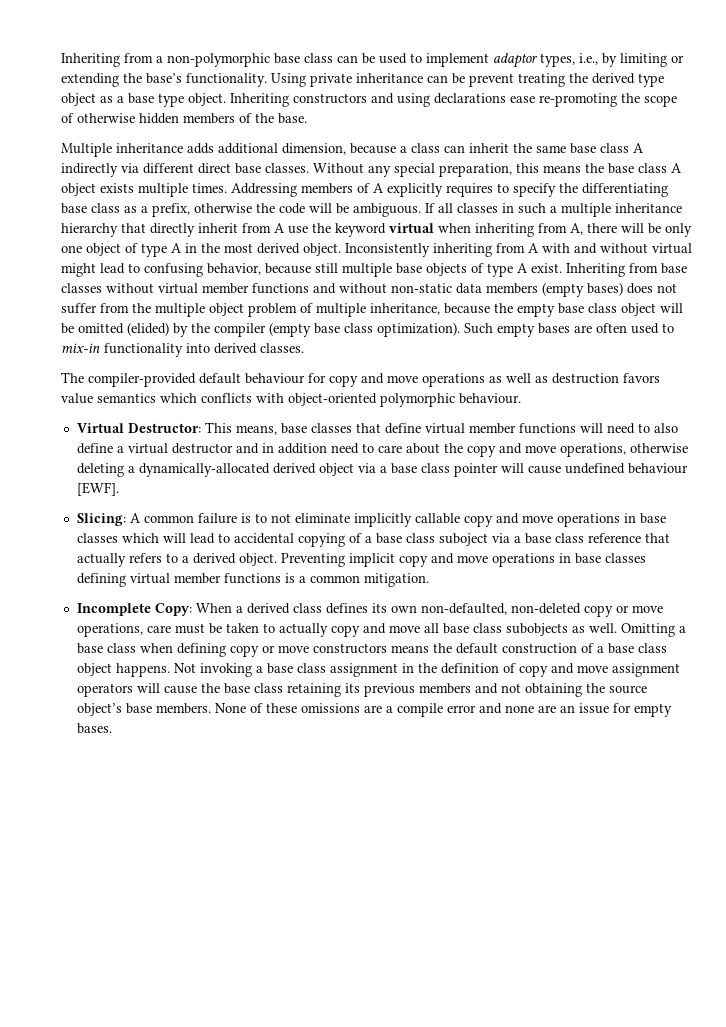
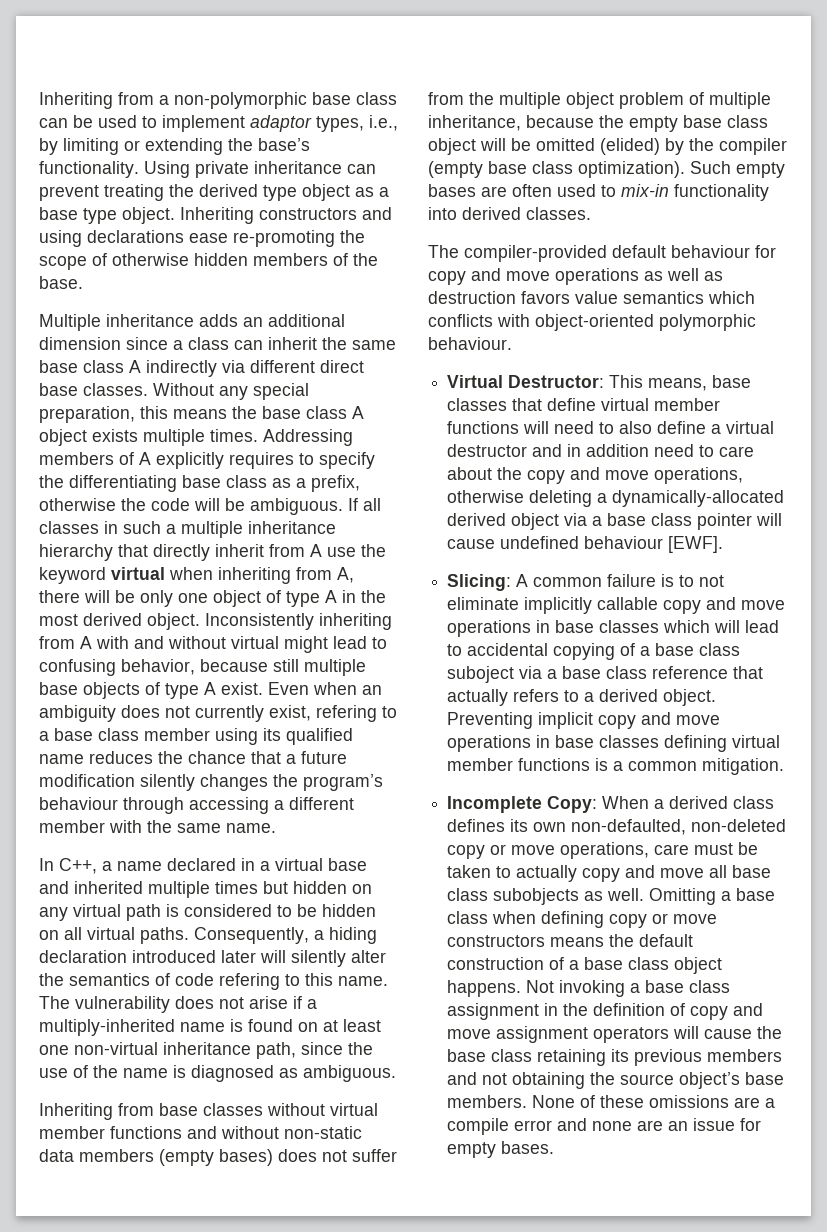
[452,73,465,84] be -> (376, 169) none
[218,143,396,155] additional dimension, because -> [243,314,345,327] [39,337,168,350] an additional dimension since
(562, 268) none -> [268,682,382,695] [39,705,397,722] [39,728,353,745] [39,751,347,764] [39,774,383,791] [39,797,354,814] [39,820,276,833] [39,858,367,874] [39,881,372,898] [39,904,376,921] [39,927,377,944] [39,950,386,967] [39,973,388,990] [39,996,317,1013] [39,1019,381,1036] [39,1042,373,1059] [39,1065,396,1082] Even when an ambiguity does not currently exist, refering to a base class member using its qualified name reduces the chance that a future modification silently changes the program’s behaviour through accessing a different member with the same name. // In C++, a name declared in a virtual base and inherited multiple times but hidden on any virtual path is considered to be hidden on all virtual paths. Consequently, a hiding declaration introduced later will silently alter the semantics of code refering to this name. The vulnerability does not arise if a multiply-inherited name is found on at least one non-virtual inheritance path, since the use of the name is diagnosed as ambiguous. //

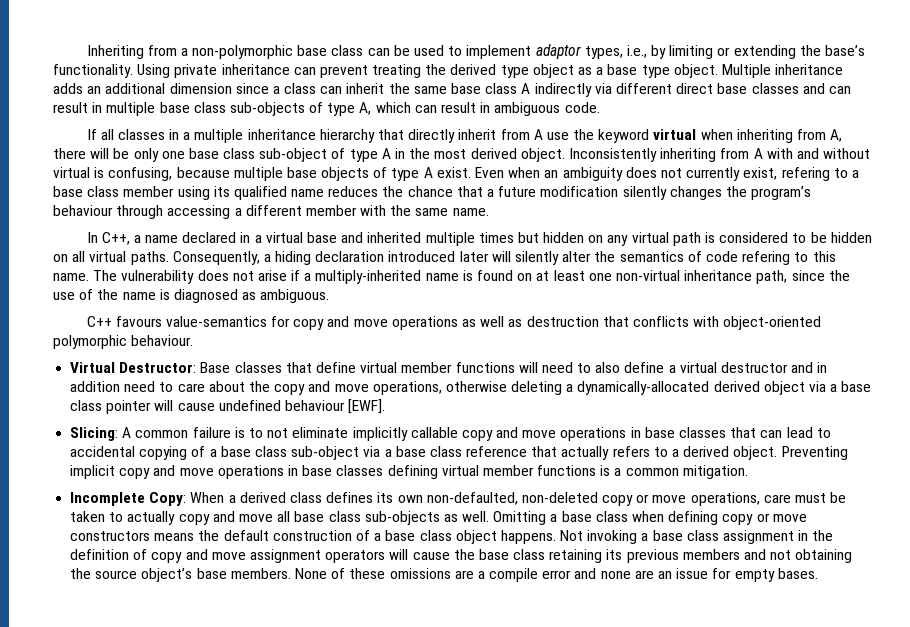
[180,207,392,224] [39,230,365,247] [39,253,378,270] [39,276,83,289] Inheriting constructors and using declarations ease re-promoting the scope of otherwise hidden members of the base. // -> (718, 71) none
[83,383,309,400] [39,406,364,423] [39,429,353,446] [39,452,375,469] [39,475,360,492] [39,498,343,515] classes. Without any special preparation, this means the base class A object exists multiple times. Addressing members of A explicitly requires to specify the differentiating base class as a prefix, otherwise the code will be ambiguous. -> [751,83,851,94] [53,102,600,116] classes and can result in multiple base class sub-objects of type A, which can result in ambiguous code. //
[123,521,161,534] such -> (180, 134) none
[213,590,261,607] object -> [188,148,328,162] base class sub-object
[284,636,387,653] [39,659,299,676] might lead to confusing behavior, because still -> [94,167,230,181] is confusing, because
[39,1103,378,1120] [39,1126,362,1139] [39,1149,397,1166] [428,92,771,109] [428,115,768,132] [428,138,787,155] [428,161,785,178] [428,184,769,201] [428,207,591,220] [428,245,750,262] Inheriting from base classes without virtual member functions and without non-static data members (empty bases) does not suffer from the multiple object problem of multiple inheritance, because the empty base class object will be omitted (elided) by the compiler (empty base class optimization). Such empty bases are often used to mix-in functionality into derived classes. // The compiler-provided default behaviour -> [86,316,267,327] C++ favours value-semantics
[521,291,755,304] favors value semantics which -> [602,316,629,327] that
[609,375,752,391] This means, base -> [200,362,231,373] Base
[663,620,741,633] which will -> [730,427,783,438] that can
[447,666,515,683] suboject -> [291,446,360,460] sub-object
[493,888,580,905] subobjects -> [364,511,440,525] sub-objects

